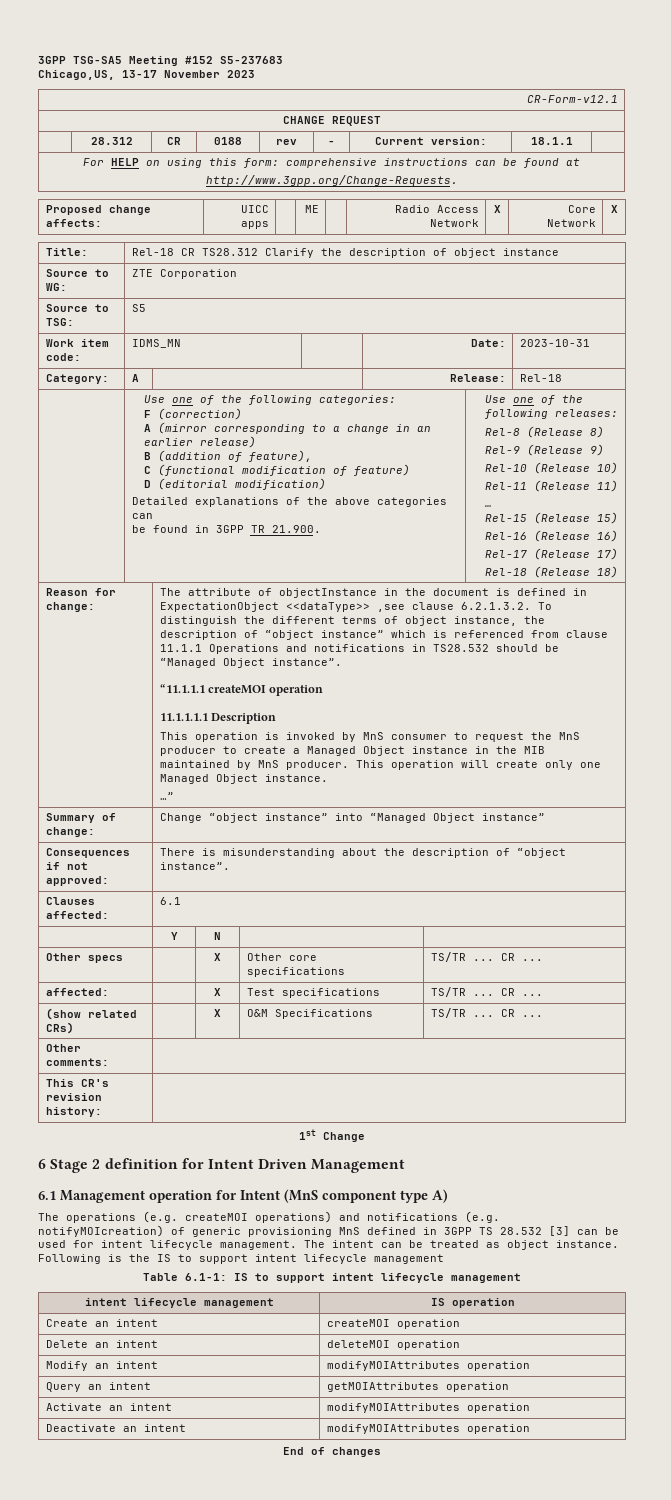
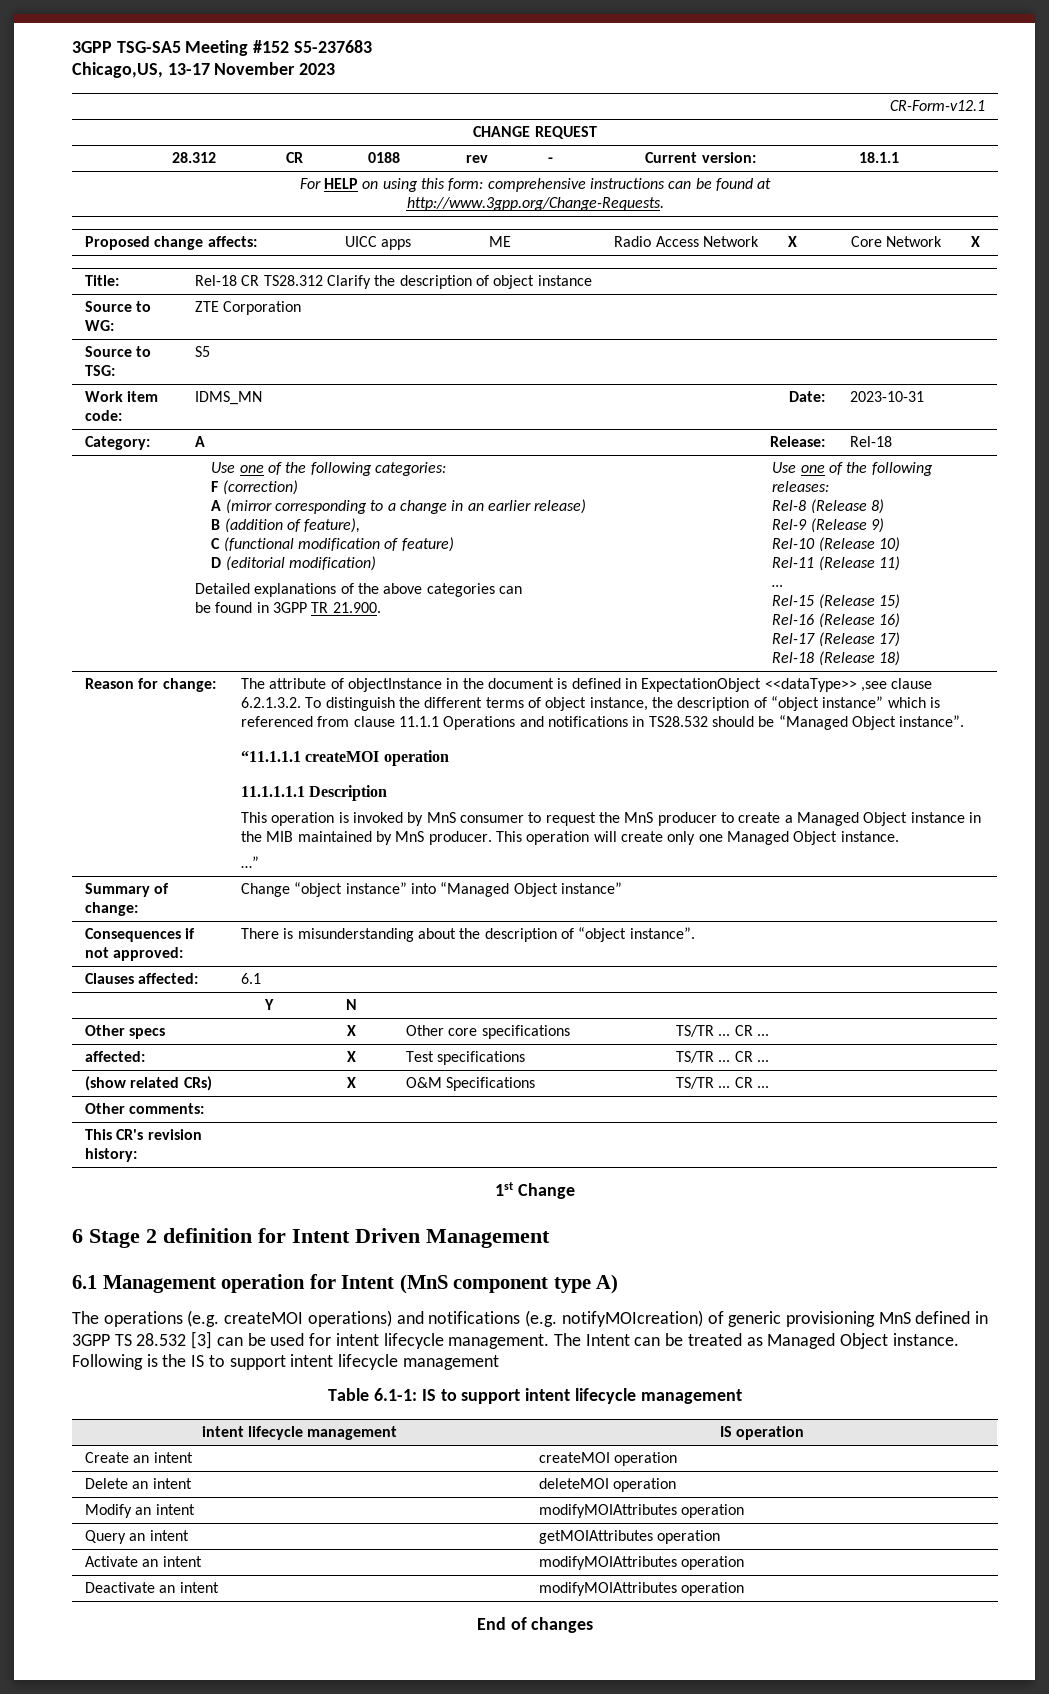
[332,1240,374,1248] intent -> [585,1334,630,1346] Intent
[507,1240,549,1250] object -> [767,1333,889,1349] Managed Object

